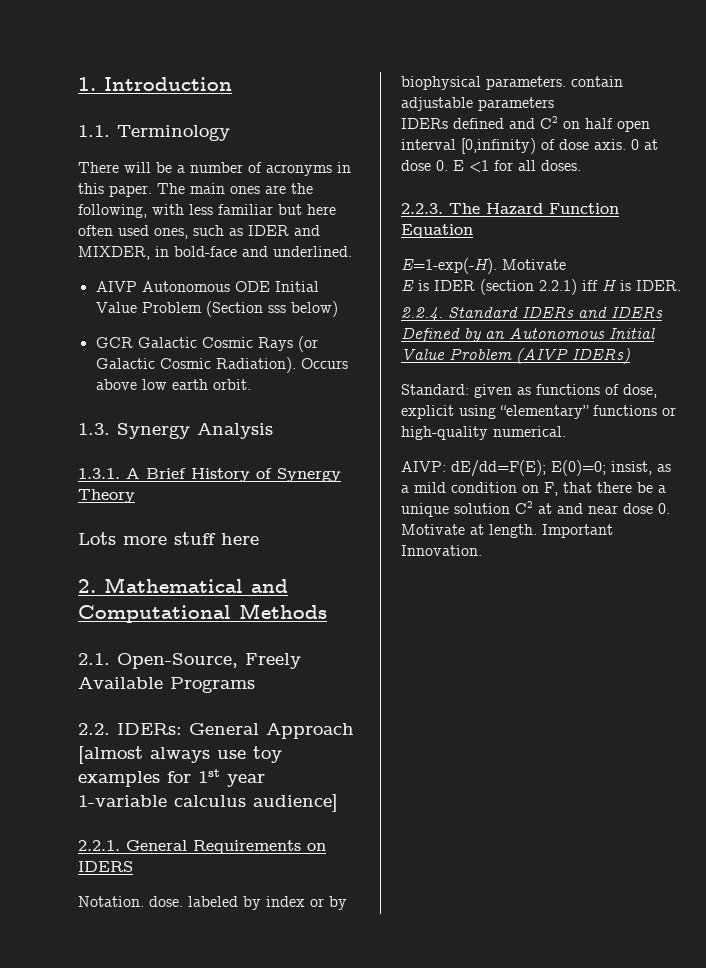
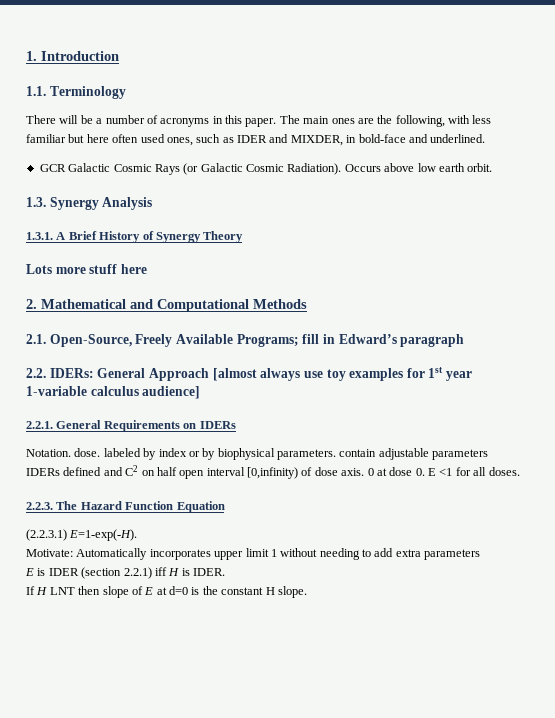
[95,281,319,292] [95,301,338,317] // AIVP Autonomous ODE Initial Value Problem (Section sss below) -> (486, 138) none
[170,677,255,693] Programs -> [236,334,465,347] Programs; fill in Edward’s paragraph
[78,861,133,872] IDERS -> [199,421,236,429] IDERs
(473, 231) none -> [26,529,67,541] (2.2.3.1)
[502,259,566,270] Motivate -> [26,548,481,560] // Motivate: Automatically incorporates upper limit 1 without needing to add extra parameters
[401,306,663,322] [401,327,655,342] [401,348,630,364] [401,384,657,398] [401,405,676,419] [401,426,566,440] [401,460,671,477] [401,482,666,496] [401,501,670,517] [401,524,613,538] [401,545,482,556] 2.2.4. Standard IDERs and IDERs Defined by an Autonomous Initial Value Problem (AIVP IDERs) // Standard: given as functions of dose, explicit using “elementary” functions or high-quality numerical. // AIVP: dE/dd=F(E); E(0)=0; insist, as a mild condition on F, that there be a unique solution C2 at and near dose 0. Motivate at length. Important Innovation. -> [26,586,307,598] If H LNT then slope of E at d=0 is the constant H slope.

